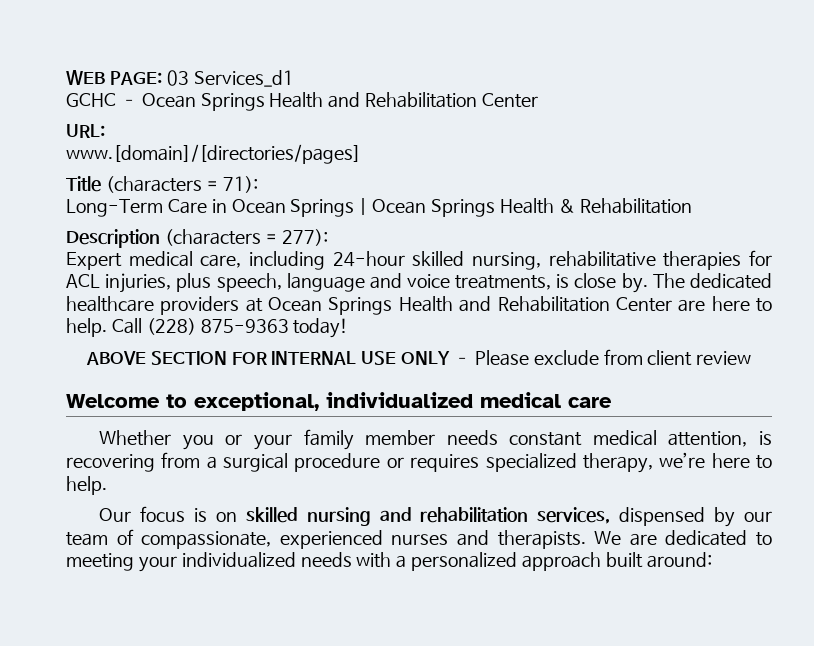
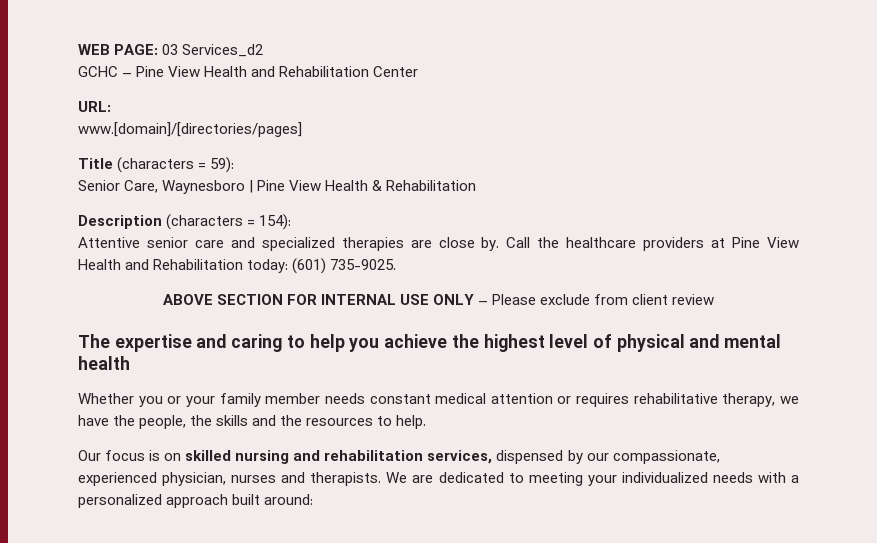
[193,70,294,87] Services_d1 -> [182,44,264,57] Services_d2
[141,93,265,111] Ocean Springs -> [136,66,201,77] Pine View
[222,176,258,193] [66,198,495,217] 71): // Long-Term Care in Ocean Springs | Ocean Springs -> [210,157,235,173] [78,180,322,194] 59): // Senior Care, Waynesboro | Pine View
[281,229,328,246] [66,250,772,270] [66,273,773,293] 277): // Expert medical care, including 24-hour skilled nursing, rehabilitative therapies for ACL injuries, plus speech, language and voice treatments, is close by. The dedicated -> [259,214,292,230] [78,237,560,251] 154): // Attentive senior care and specialized therapies are close by. Call the
[268,296,772,315] [66,318,349,338] Ocean Springs Health and Rehabilitation Center are here to help. Call (228) 875-9363 today! -> [732,237,799,248] [78,258,397,274] Pine View Health and Rehabilitation today: (601) 735-9025.
[66,392,612,411] Welcome to exceptional, individualized medical care -> [78,334,782,352] [78,356,130,370] The expertise and caring to help you achieve the highest level of physical and mental health
[668,431,772,447] [66,452,750,473] attention, is recovering from a surgical procedure or requires specialized therapy, we’re here -> [490,393,799,407] [78,415,374,429] attention or requires rehabilitative therapy, we have the people, the skills and the resources
[66,529,134,546] team of -> (609, 457) none
(383, 539) none -> [162,472,227,486] physician,

